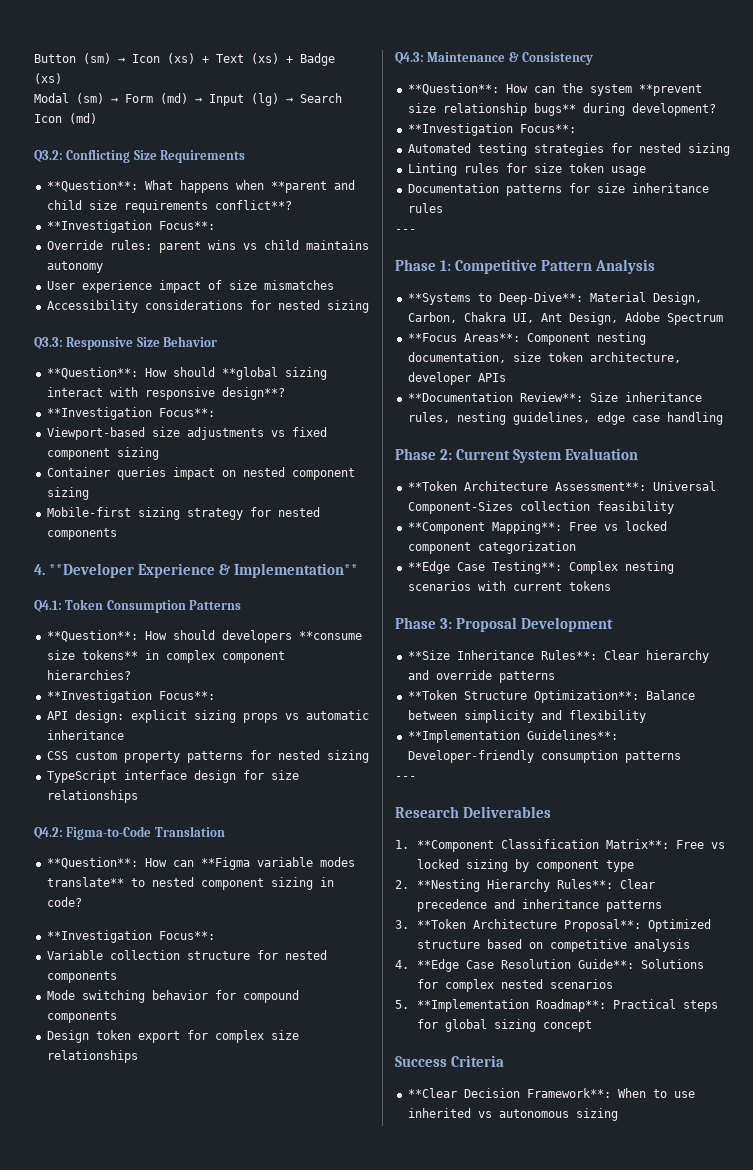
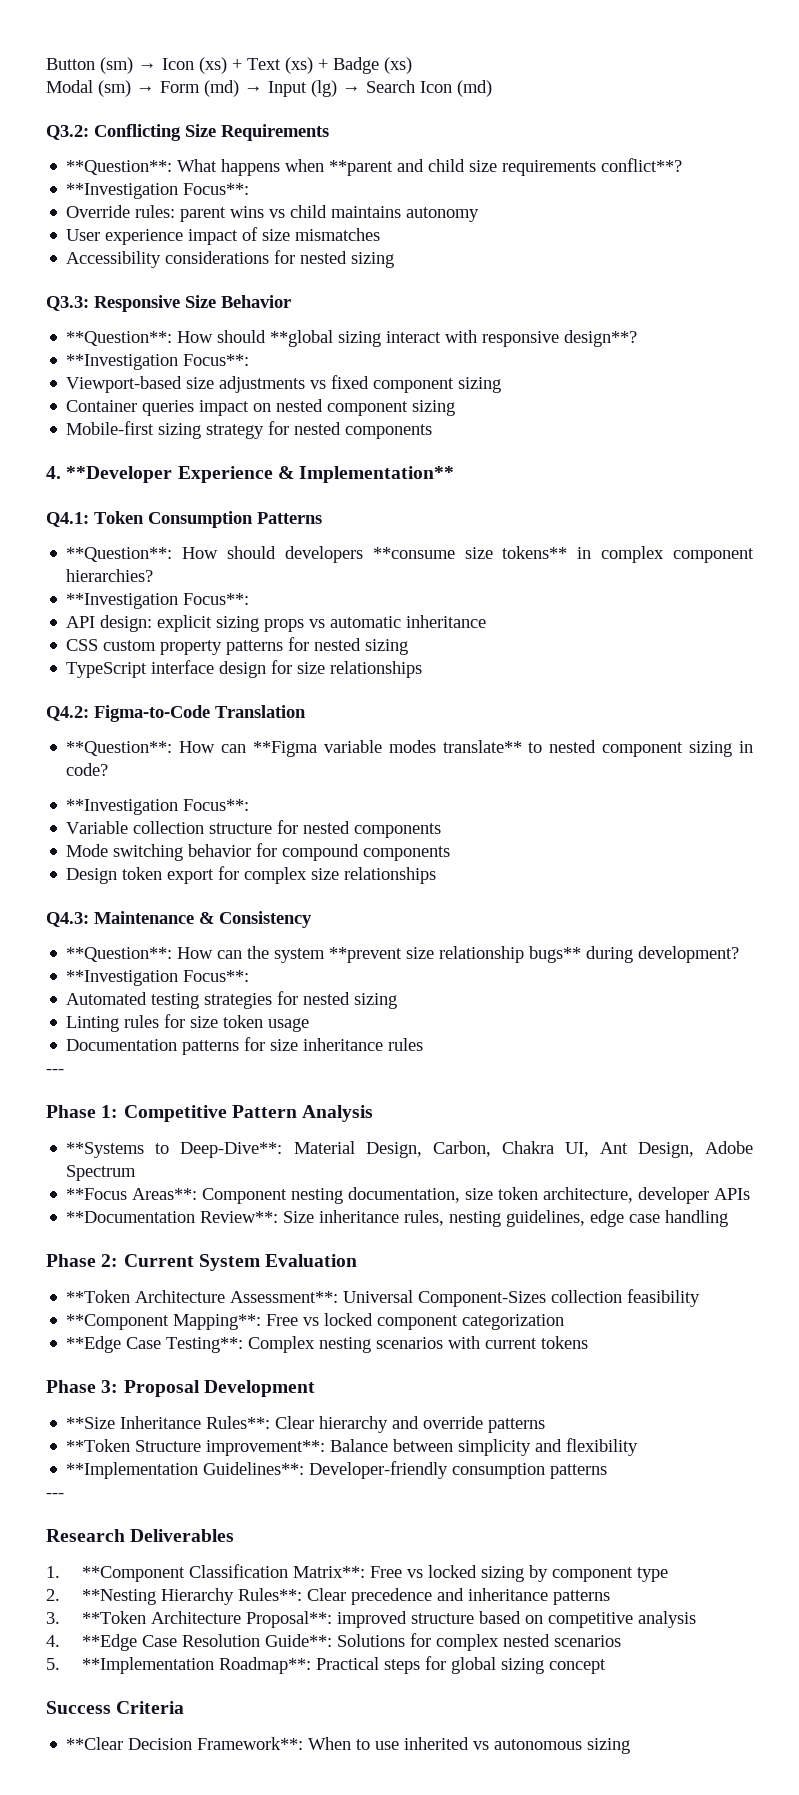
[533,690,639,703] Optimization**: -> [206,1440,326,1456] improvement**:
[647,919,711,932] Optimized -> [336,1611,407,1628] improved

